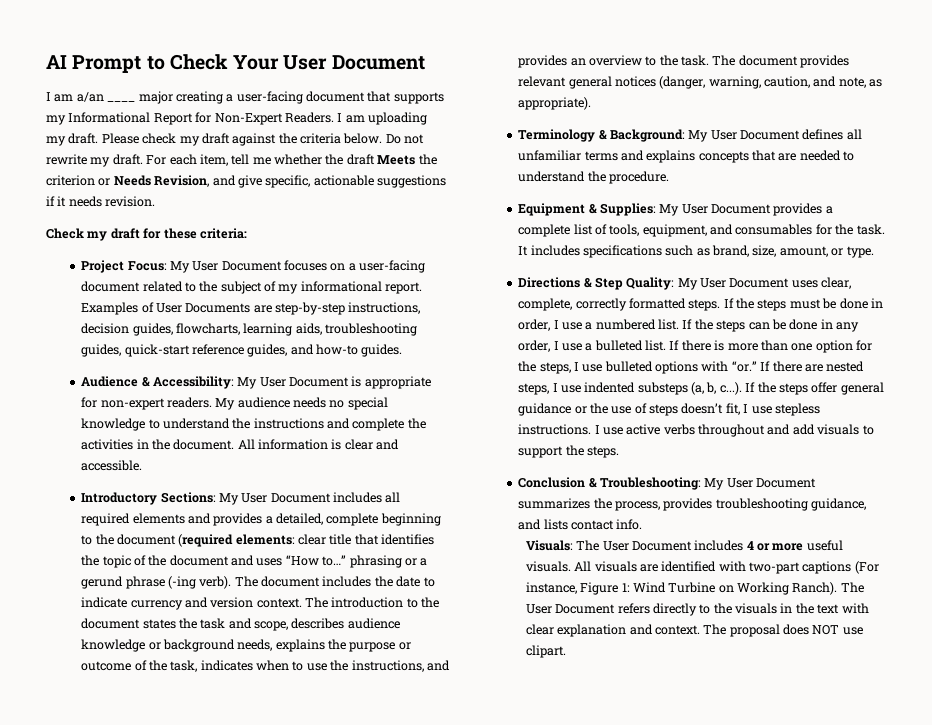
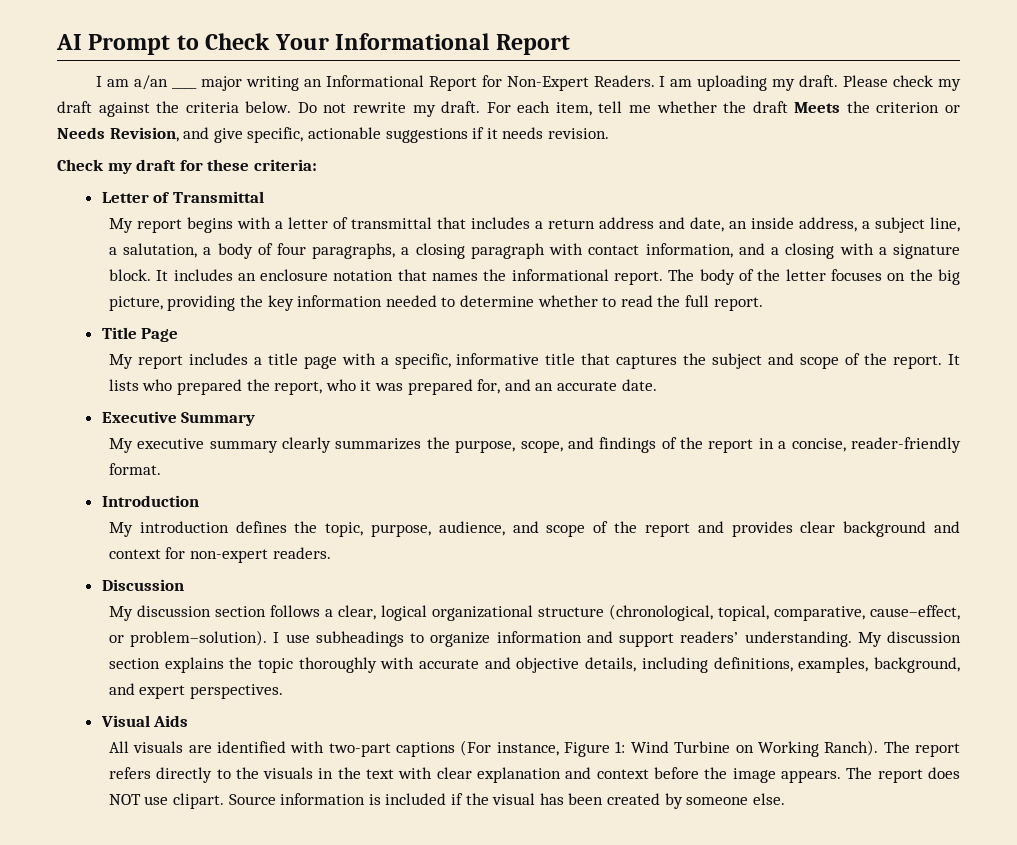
[283,55,425,70] User Document -> [335,33,570,55] Informational Report
[175,91,444,104] [46,115,66,125] creating a user-facing document that supports my -> [245,76,322,91] writing an
[81,260,426,273] [81,281,423,294] [81,302,421,315] [81,323,418,336] [81,344,403,357] [81,376,431,389] [81,397,388,410] [81,418,426,431] [81,439,400,450] [81,460,143,471] [81,492,401,505] [81,513,441,526] [81,534,435,547] [81,555,428,568] [81,576,435,589] [81,597,440,610] [81,618,400,631] [81,639,411,652] [81,660,450,672] [518,55,850,68] [518,76,883,89] [518,97,592,110] [518,129,862,142] [518,150,855,163] [518,171,669,184] [518,203,833,216] [518,224,885,237] [518,245,874,258] [518,277,852,290] [518,298,883,311] [518,319,860,332] [518,340,873,353] [518,361,865,374] [518,382,884,395] [518,403,820,416] [518,424,874,437] [518,445,619,458] [518,477,817,490] [518,498,867,511] [518,519,643,530] [525,540,843,551] [525,561,571,572] Project Focus: My User Document focuses on a user-facing document related to the subject of my informational report. Examples of User Documents are step-by-step instructions, decision guides, flowcharts, learning aids, troubleshooting guides, quick-start reference guides, and how-to guides. // Audience & Accessibility: My User Document is appropriate for non-expert readers. My audience needs no special knowledge to understand the instructions and complete the activities in the document. All information is clear and accessible. // Introductory Sections: My User Document includes all required elements and provides a detailed, complete beginning to the document (required elements: clear title that identifies the topic of the document and uses “How to…” phrasing or a gerund phrase (-ing verb). The document includes the date to indicate currency and version context. The introduction to the document states the task and scope, describes audience knowledge or background needs, explains the purpose or outcome of the task, indicates when to use the instructions, and provides an overview to the task. The document provides relevant general notices (danger, warning, caution, and note, as appropriate). // Terminology & Background: My User Document defines all unfamiliar terms and explains concepts that are needed to understand the procedure. // Equipment & Supplies: My User Document provides a complete list of tools, equipment, and consumables for the task. It includes specifications such as brand, size, amount, or type. // Directions & Step Quality: My User Document uses clear, complete, correctly formatted steps. If the steps must be done in order, I use a numbered list. If the steps can be done in any order, I use a bulleted list. If there is more than one option for the steps, I use bulleted options with “or.” If there are nested steps, I use indented substeps (a, b, c...). If the steps offer general guidance or the use of steps doesn’t fit, I use stepless instructions. I use active verbs throughout and add visuals to support the steps. // Conclusion & Troubleshooting: My User Document summarizes the process, provides troubleshooting guidance, and lists contact info. // Visuals: The User Document includes 4 or more useful visuals. -> [101,191,264,203] [108,217,960,233] [108,243,960,259] [108,269,961,285] [108,295,763,311] [101,327,179,342] [108,353,961,369] [108,379,657,395] [101,411,256,426] [108,437,962,453] [108,463,161,475] [101,495,199,507] [108,521,961,537] [108,547,331,563] [101,579,184,591] [108,604,960,621] [108,630,961,647] [108,657,960,673] [108,683,284,699] [100,715,189,727] Letter of Transmittal // My report begins with a letter of transmittal that includes a return address and date, an inside address, a subject line, a salutation, a body of four paragraphs, a closing paragraph with contact information, and a closing with a signature block. It includes an enclosure notation that names the informational report. The body of the letter focuses on the big picture, providing the key information needed to determine whether to read the full report. // Title Page // My report includes a title page with a specific, informative title that captures the subject and scope of the report. It lists who prepared the report, who it was prepared for, and an accurate date. // Executive Summary // My executive summary clearly summarizes the purpose, scope, and findings of the report in a concise, reader-friendly format. // Introduction // My introduction defines the topic, purpose, audience, and scope of the report and provides clear background and context for non-expert readers. // Discussion // My discussion section follows a clear, logical organizational structure (chronological, topical, comparative, cause–effect, or problem–solution). I use subheadings to organize information and support readers’ understanding. My discussion section explains the topic thoroughly with accurate and objective details, including definitions, examples, background, and expert perspectives. // Visual Aids //
[525,604,616,614] User Document -> [915,743,961,757] report
[654,624,863,637] [525,645,566,658] context. The proposal does NOT use clipart. -> [596,767,961,783] [108,793,785,809] context before the image appears. The report does NOT use clipart. Source information is included if the visual has been created by someone else.

